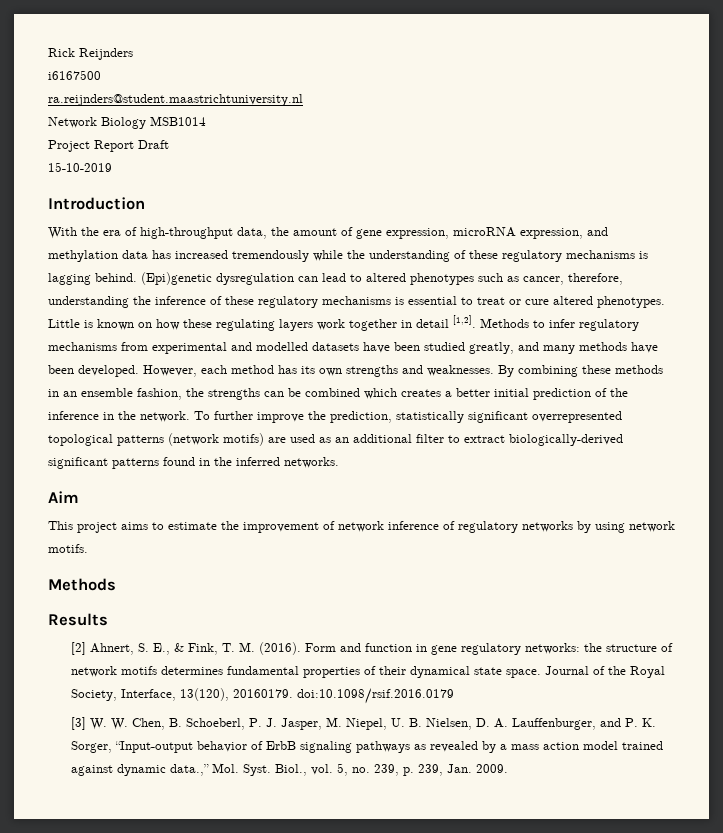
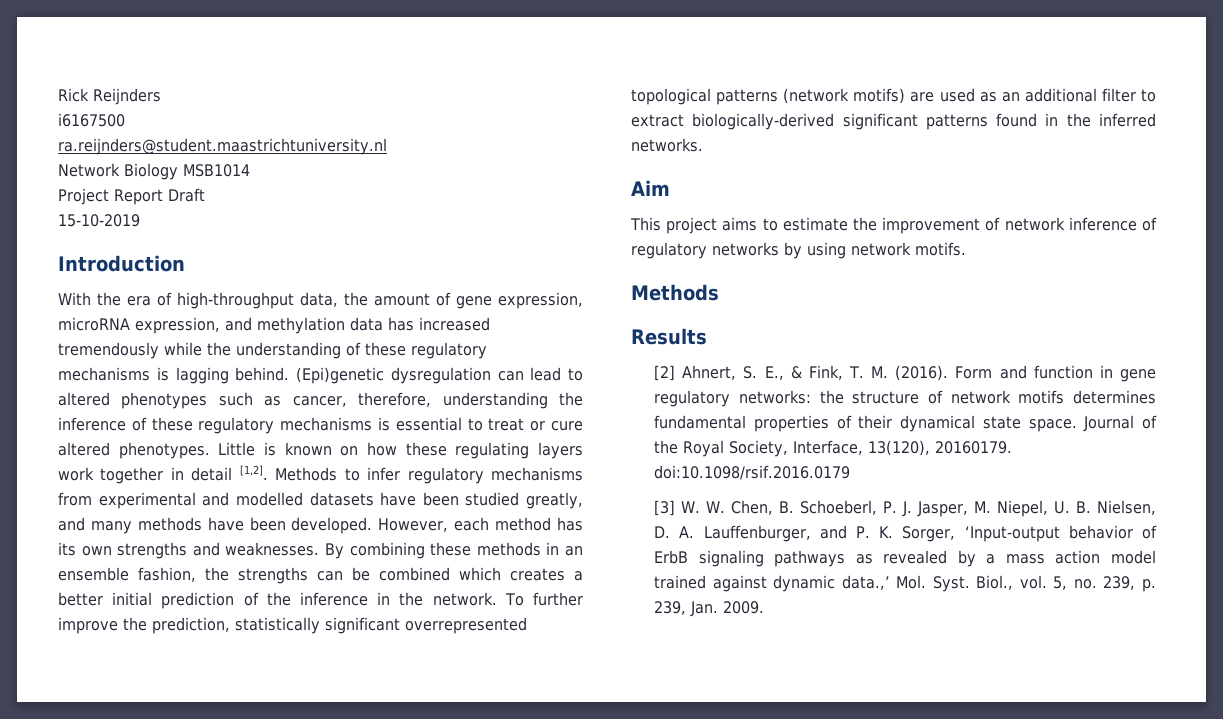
[114,741,193,753] “Input-output -> [964,526,1060,542] ‘Input-output
[169,764,209,776] data.,” -> [841,575,890,590] data.,’

